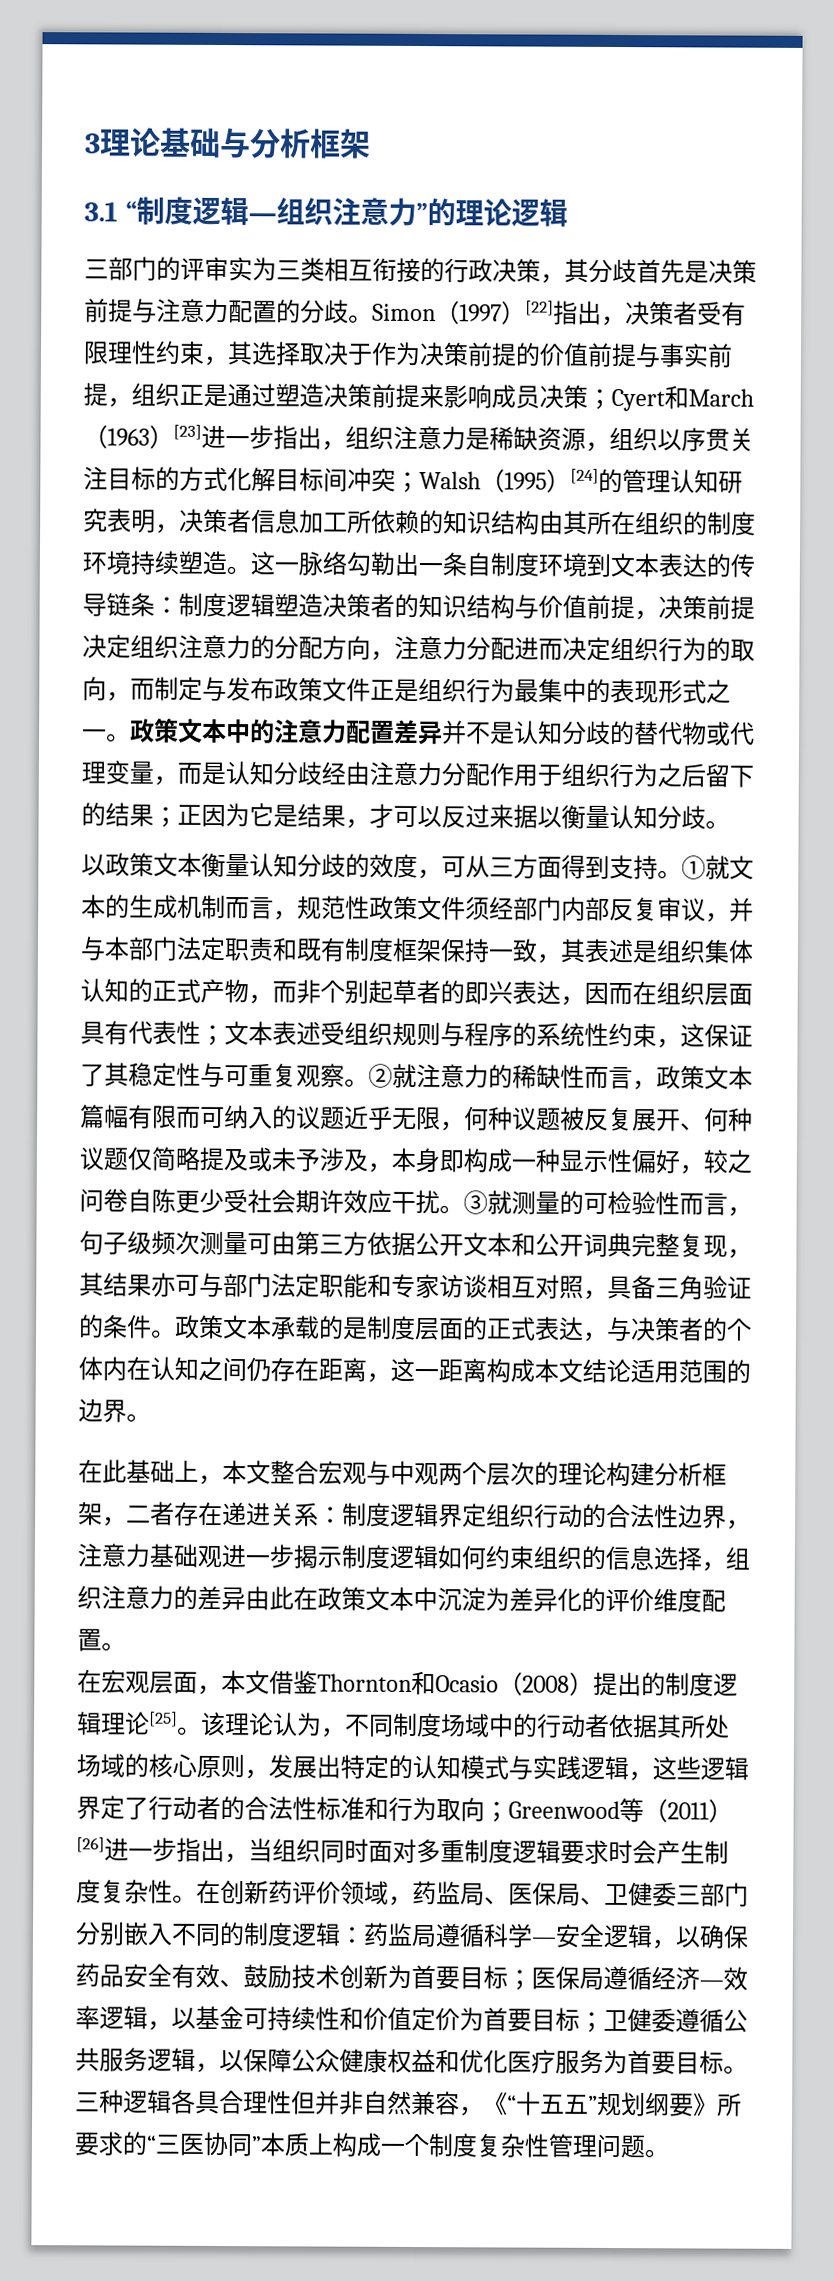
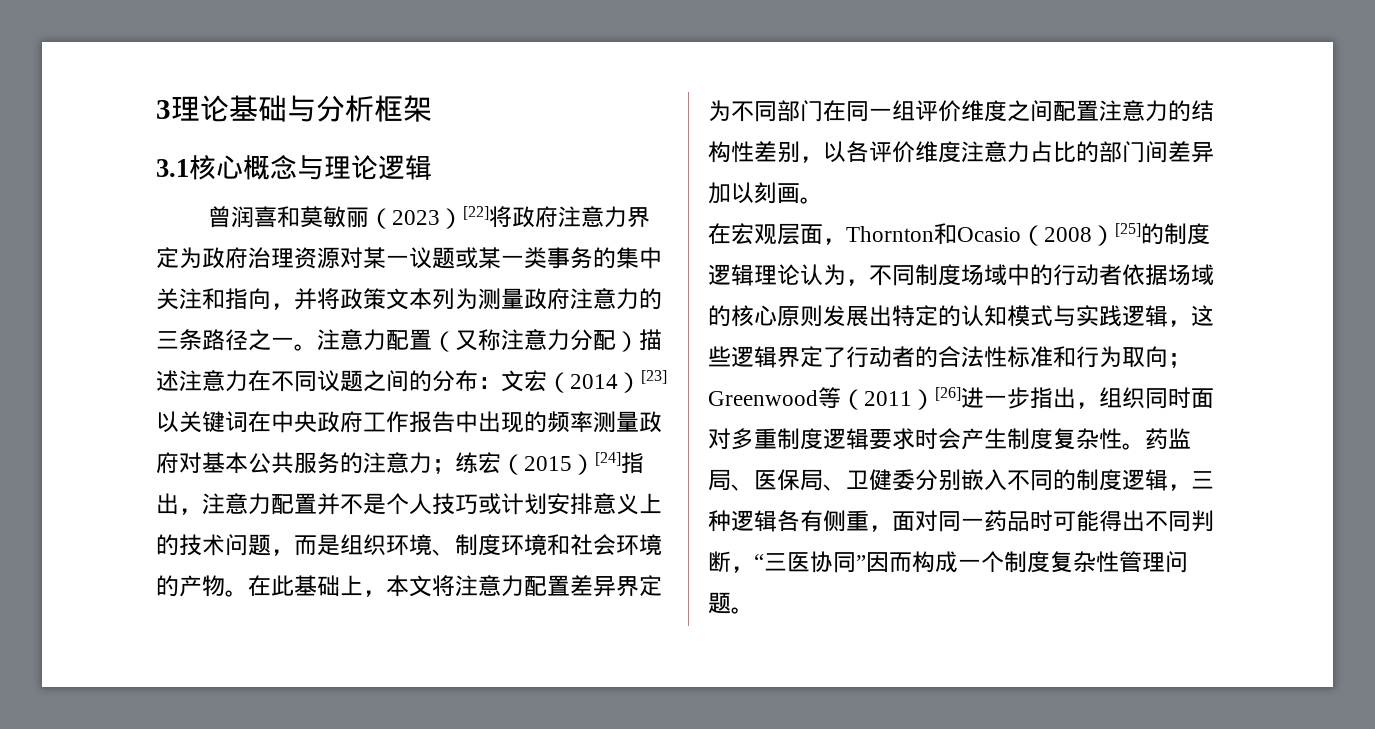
[124,196,568,227] [84,256,757,284] [84,298,746,327] [83,340,733,368] [83,382,754,412] [83,424,754,452] [83,466,743,494] [83,508,756,536] [82,550,755,578] [82,592,755,621] [82,634,755,662] [82,676,731,704] [82,718,755,746] [81,760,754,788] [81,802,730,830] [81,852,754,880] [81,894,754,923] [80,936,754,964] [80,978,753,1006] [80,1020,753,1049] [80,1062,753,1091] [80,1104,753,1132] [79,1146,752,1175] [79,1188,752,1217] [79,1230,752,1259] [79,1272,752,1300] [78,1314,752,1342] [78,1356,751,1384] [78,1398,151,1423] [78,1459,727,1487] [78,1501,751,1530] [77,1543,750,1572] [77,1585,726,1613] [77,1628,102,1652] “制度逻辑—组织注意力”的理论逻辑 // 三部门的评审实为三类相互衔接的行政决策，其分歧首先是决策前提与注意力配置的分歧。Simon（1997）[22]指出，决策者受有限理性约束，其选择取决于作为决策前提的价值前提与事实前提，组织正是通过塑造决策前提来影响成员决策；Cyert和March（1963）[23]进一步指出，组织注意力是稀缺资源，组织以序贯关注目标的方式化解目标间冲突；Walsh（1995）[24]的管理认知研究表明，决策者信息加工所依赖的知识结构由其所在组织的制度环境持续塑造。这一脉络勾勒出一条自制度环境到文本表达的传导链条：制度逻辑塑造决策者的知识结构与价值前提，决策前提决定组织注意力的分配方向，注意力分配进而决定组织行为的取向，而制定与发布政策文件正是组织行为最集中的表现形式之一。政策文本中的注意力配置差异并不是认知分歧的替代物或代理变量，而是认知分歧经由注意力分配作用于组织行为之后留下的结果；正因为它是结果，才可以反过来据以衡量认知分歧。 // 以政策文本衡量认知分歧的效度，可从三方面得到支持。①就文本的生成机制而言，规范性政策文件须经部门内部反复审议，并与本部门法定职责和既有制度框架保持一致，其表述是组织集体认知的正式产物，而非个别起草者的即兴表达，因而在组织层面具有代表性；文本表述受组织规则与程序的系统性约束，这保证了其稳定性与可重复观察。②就注意力的稀缺性而言，政策文本篇幅有限而可纳入的议题近乎无限，何种议题被反复展开、何种议题仅简略提及或未予涉及，本身即构成一种显示性偏好，较之问卷自陈更少受社会期许效应干扰。③就测量的可检验性而言，句子级频次测量可由第三方依据公开文本和公开词典完整复现，其结果亦可与部门法定职能和专家访谈相互对照，具备三角验证的条件。政策文本承载的是制度层面的正式表达，与决策者的个体内在认知之间仍存在距离，这一距离构成本文结论适用范围的边界。 // 在此基础上，本文整合宏观与中观两个层次的理论构建分析框架，二者存在递进关系：制度逻辑界定组织行动的合法性边界，注意力基础观进一步揭示制度逻辑如何约束组织的信息选择，组织注意力的差异由此在政策文本中沉淀为差异化的评价维度配置 -> [189,154,432,180] [207,206,650,229] [156,247,662,269] [156,288,662,310] [156,329,662,352] [156,370,667,393] [156,411,662,433] [156,452,644,475] [156,493,662,515] [156,534,662,556] [156,575,662,597] [708,100,1214,122] [708,141,1214,163] [708,182,800,204] 核心概念与理论逻辑 // 曾润喜和莫敏丽（2023）[22]将政府注意力界定为政府治理资源对某一议题或某一类事务的集中关注和指向，并将政策文本列为测量政府注意力的三条路径之一。注意力配置（又称注意力分配）描述注意力在不同议题之间的分布：文宏（2014）[23]以关键词在中央政府工作报告中出现的频率测量政府对基本公共服务的注意力；练宏（2015）[24]指出，注意力配置并不是个人技巧或计划安排意义上的技术问题，而是组织环境、制度环境和社会环境的产物。在此基础上，本文将注意力配置差异界定为不同部门在同一组评价维度之间配置注意力的结构性差别，以各评价维度注意力占比的部门间差异加以刻画
[221,1670,318,1695] 本文借鉴 -> (846, 241) none
[593,1671,642,1697] 提出 -> [1115,223,1141,237] [25]
[149,1711,274,1737] [25]。该理论 -> (800, 274) none
[656,1714,730,1739] 其所处 -> (1168, 275) none
[244,1769,269,1780] ， -> (823, 316) none
[248,1838,273,1863] 当 -> (1099, 405) none
[196,1879,413,1906] 在创新药评价领域， -> (1145, 446) none
[676,1882,749,1907] 三部门 -> (915, 480) none
[339,1922,749,1950] [75,1963,748,1991] [75,2005,748,2033] [75,2047,748,2075] [75,2089,742,2117] [74,2131,147,2156] ：药监局遵循科学—安全逻辑，以确保药品安全有效、鼓励技术创新为首要目标；医保局遵循经济—效率逻辑，以基金可持续性和价值定价为首要目标；卫健委遵循公共服务逻辑，以保障公众健康权益和优化医疗服务为首要目标。三种逻辑各具合理性但并非自然兼容，《“十五五”规划纲要》所要求的 -> [1168,471,1214,491] [708,510,1214,532] [708,551,754,573] ，三种逻辑各有侧重，面对同一药品时可能得出不同判断，
[260,2132,333,2157] 本质上 -> [866,552,912,573] 因而

